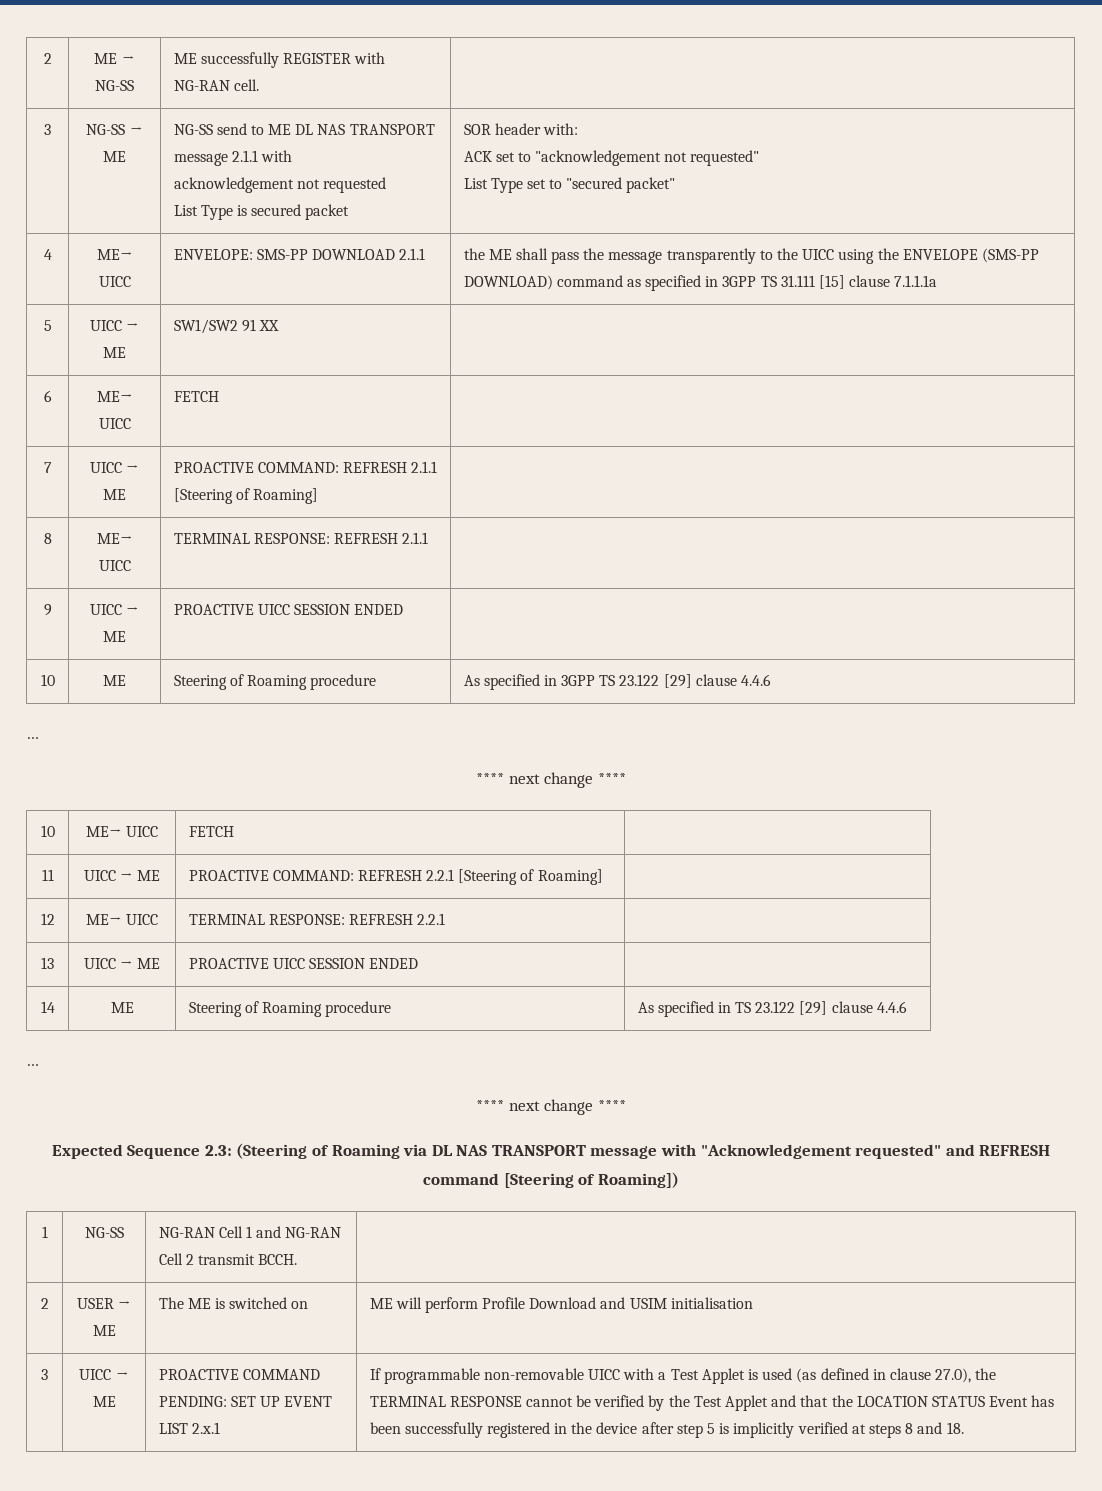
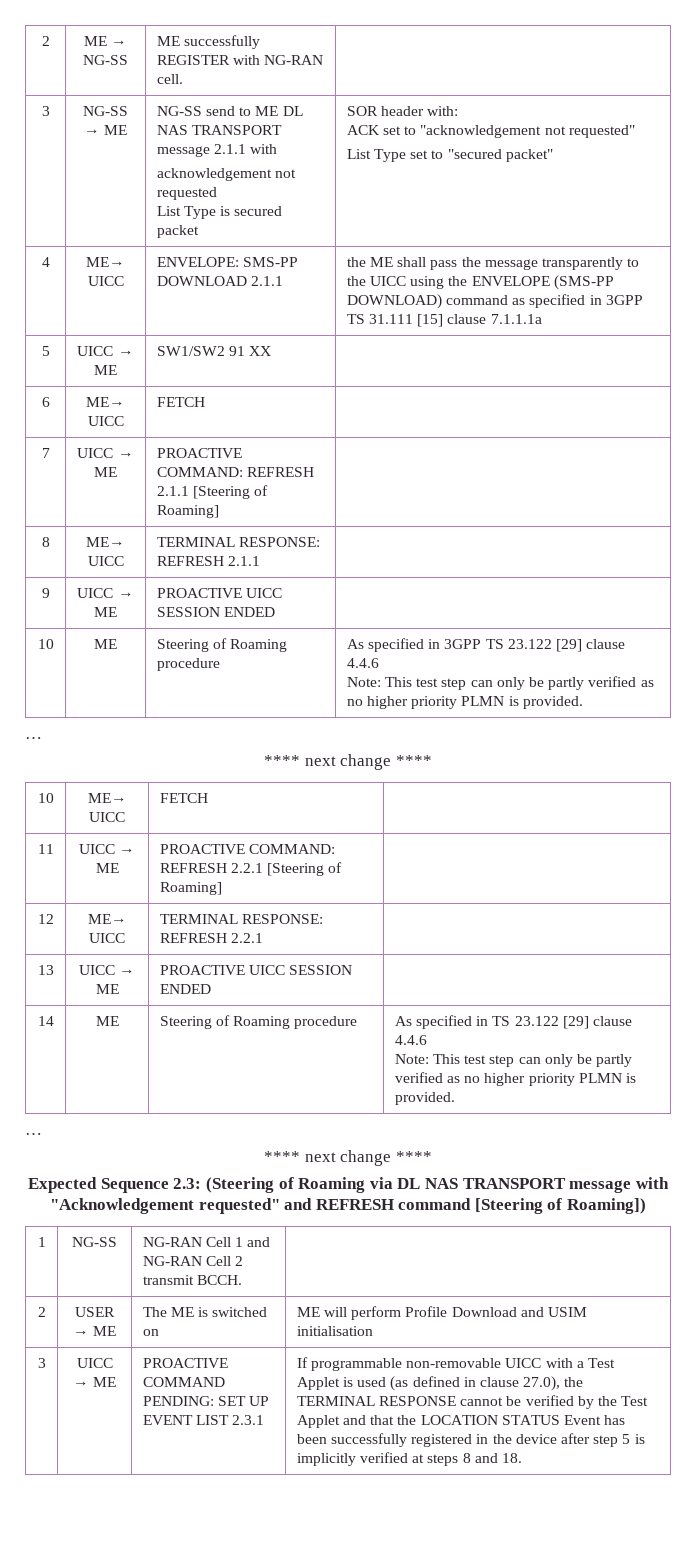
(772, 680) none -> [346,676,654,690] [346,696,583,709] // Note: This test step can only be partly verified as no higher priority PLMN is provided.
(907, 1007) none -> [394,1054,633,1067] [394,1072,636,1086] [394,1092,455,1105] // Note: This test step can only be partly verified as no higher priority PLMN is provided.
[191,1422,220,1434] 2.x.1 -> [232,1415,265,1425] 2.3.1

